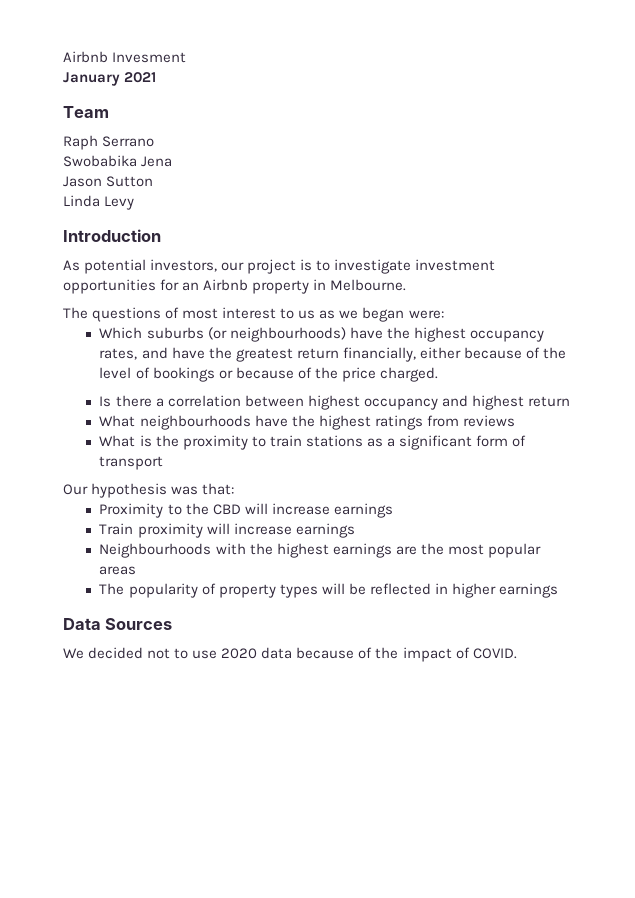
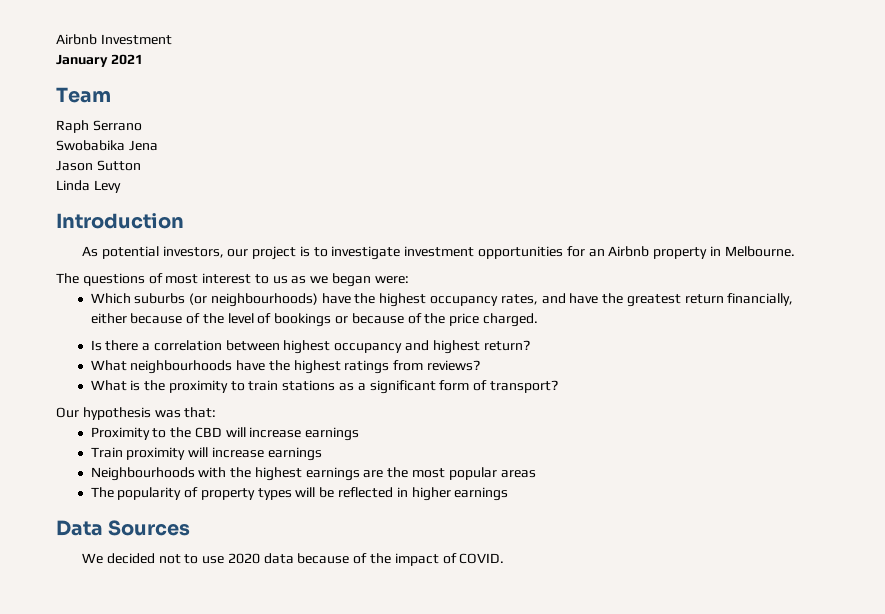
[63,51,187,63] Airbnb Invesment -> [56,34,172,45] Airbnb Investment
[527,396,570,407] return -> [483,340,530,351] return?
[462,415,515,427] reviews -> [427,360,481,371] reviews?
[99,456,164,470] transport -> [489,380,558,393] transport?

